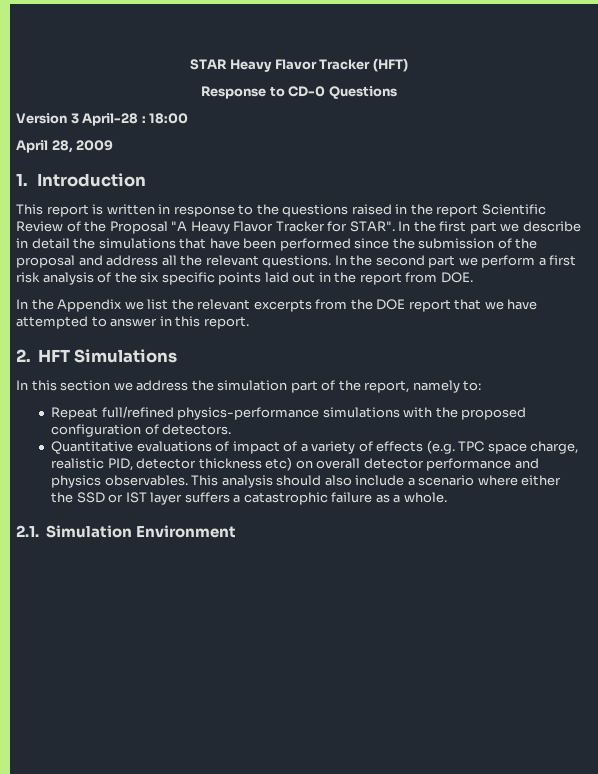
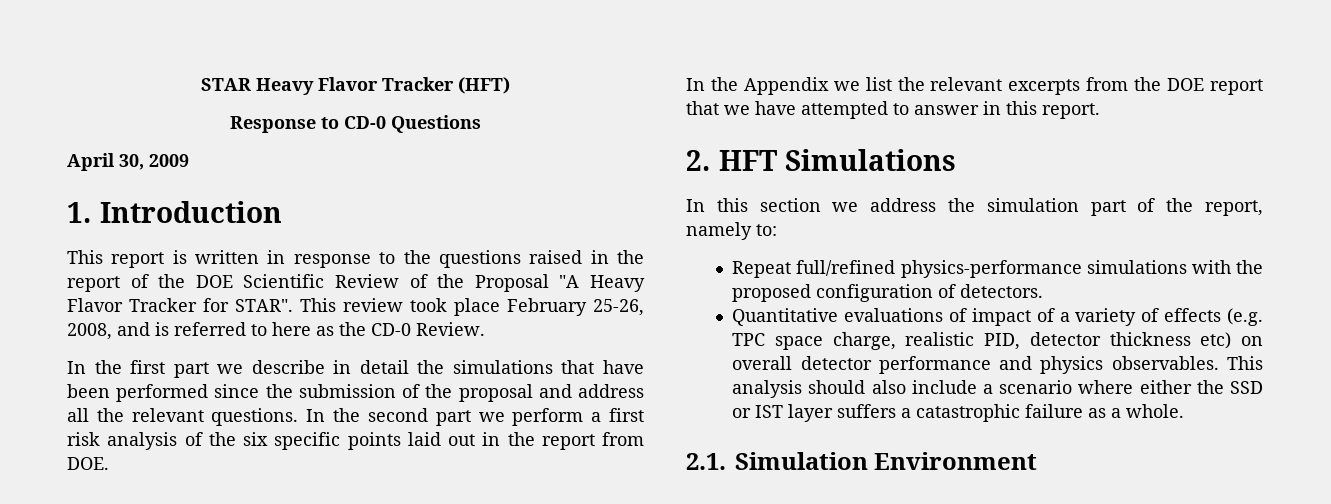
[16,113,189,126] // Version 3 April-28 : 18:00 -> (481, 124) none
[51,140,73,153] 28, -> [119,154,144,170] 30,
(479, 210) none -> [130,274,233,288] of the DOE
(395, 226) none -> [300,298,644,316] [67,322,485,340] This review took place February 25-26, 2008, and is referred to here as the CD-0 Review. //

